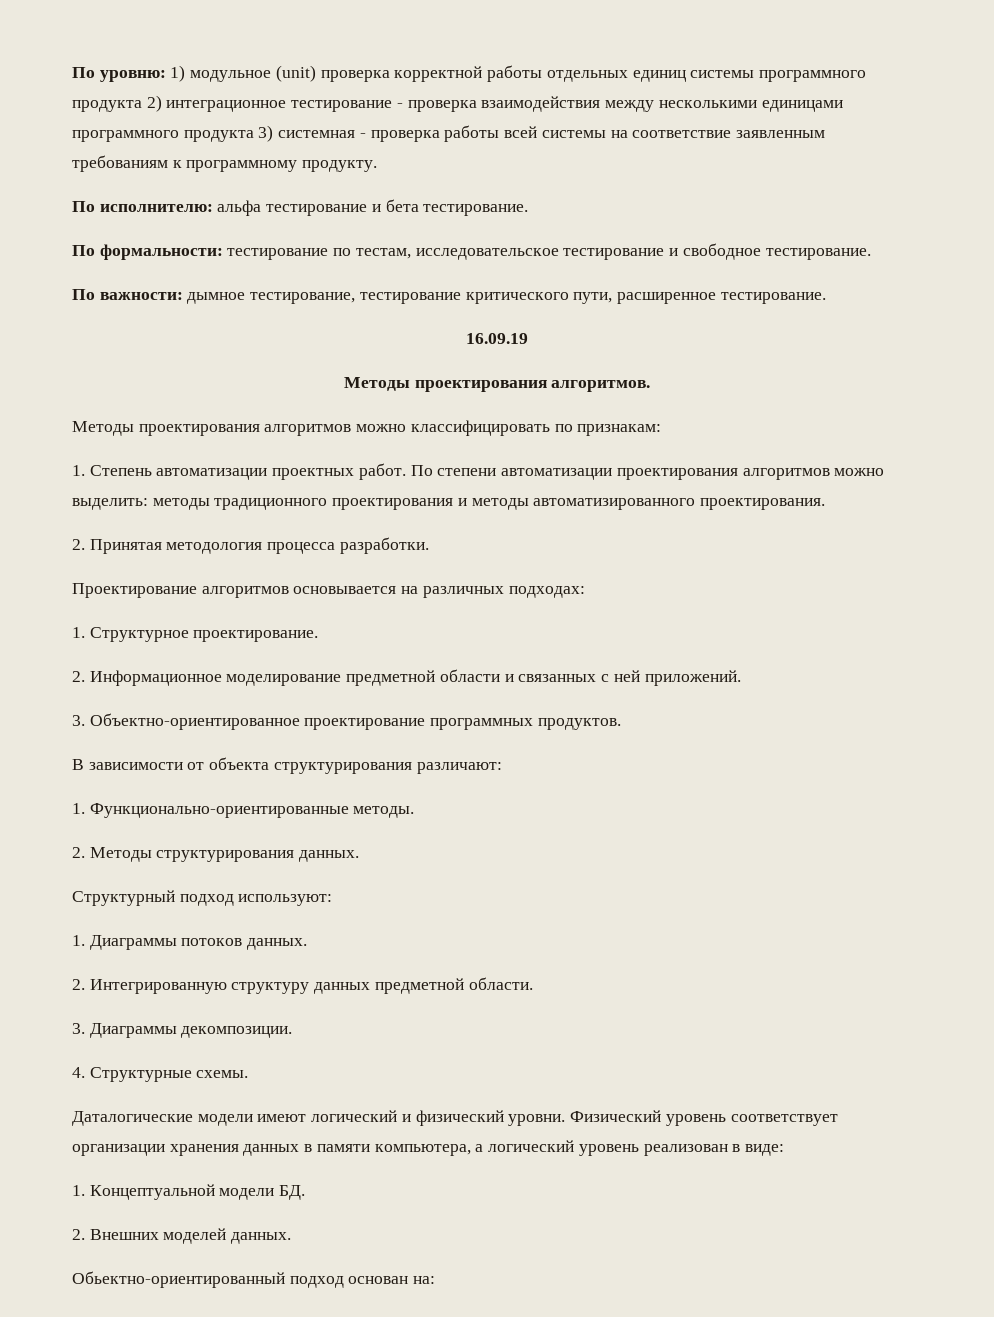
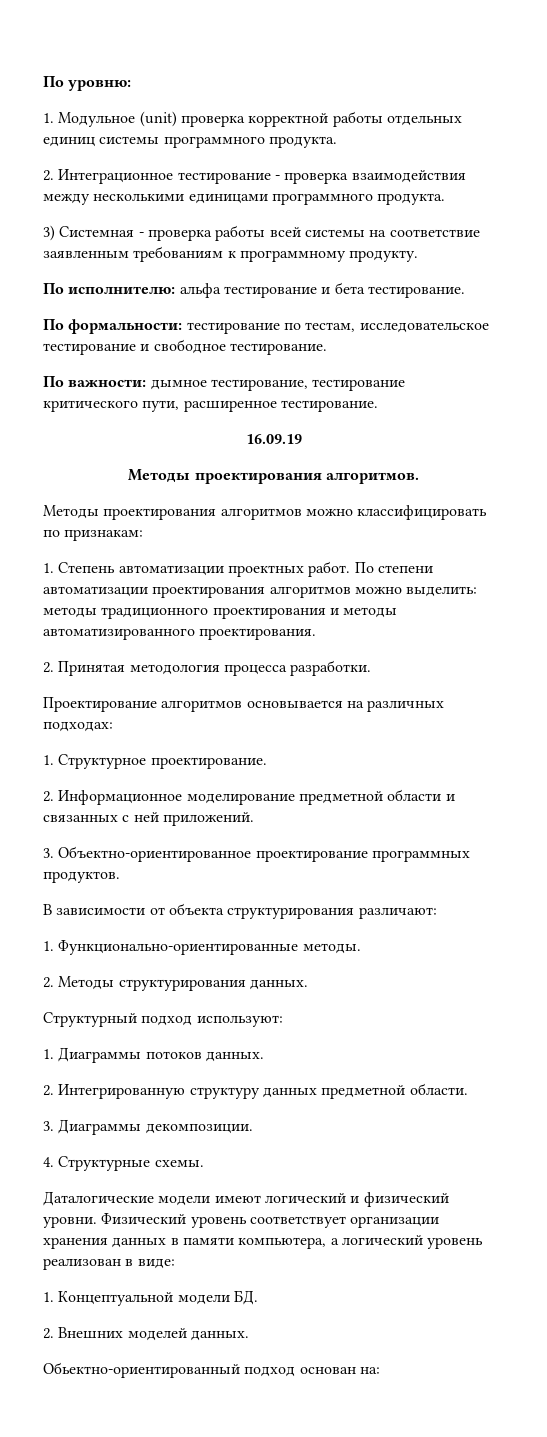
[170,65,272,82] 1) модульное -> [43,112,136,127] // 1. Модульное
[72,95,287,112] продукта 2) интеграционное -> [268,136,337,148] [43,169,174,184] продукта. // 2. Интеграционное
[183,125,356,142] продукта 3) системная -> [377,193,446,205] [43,225,135,241] продукта. // 3) Системная

